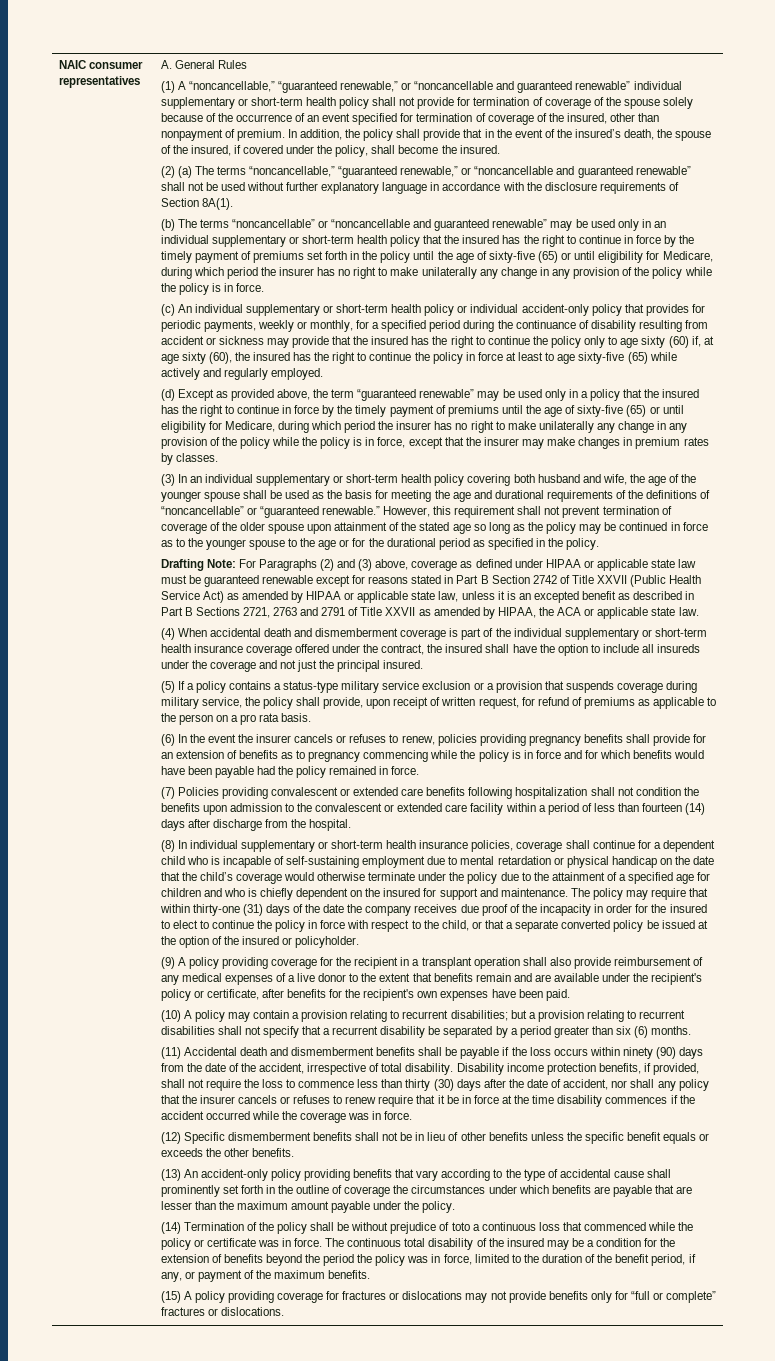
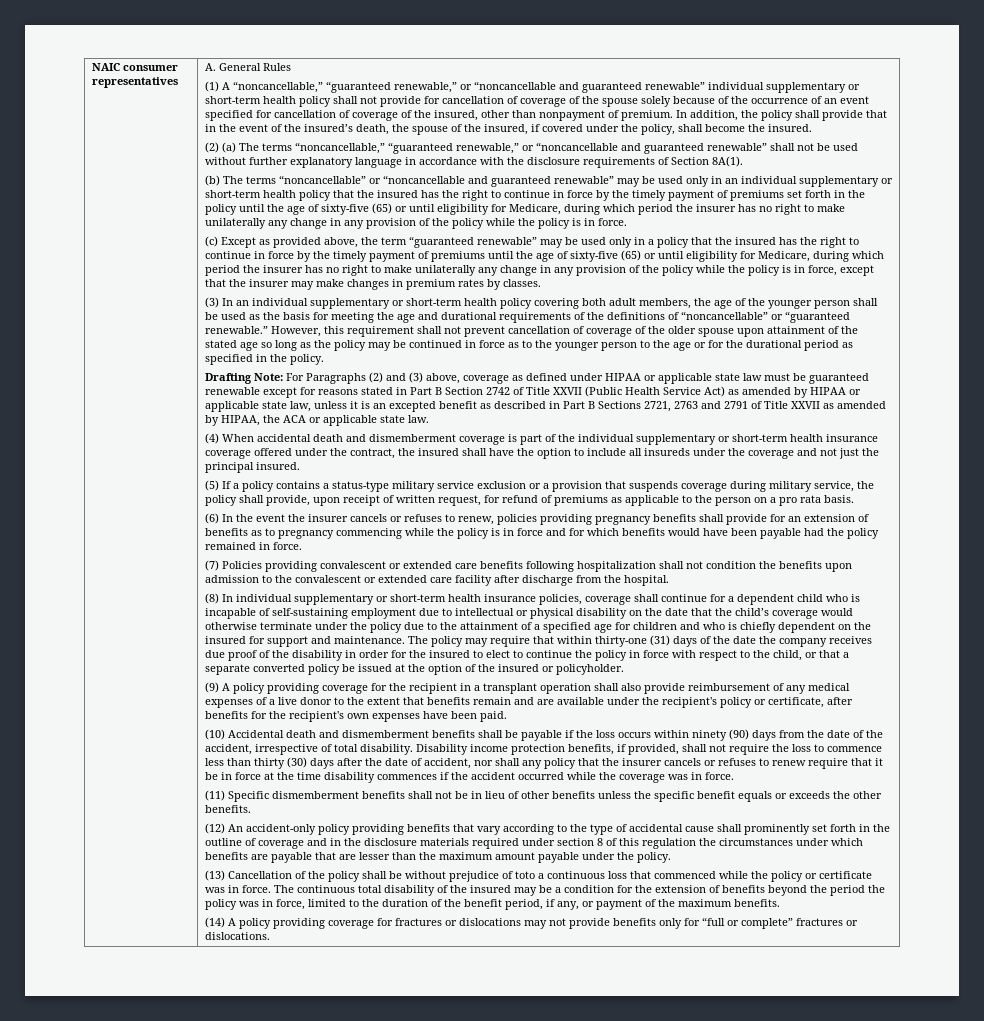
[473,97,530,106] termination -> [441,96,504,104] cancellation
[416,113,473,122] termination -> [273,110,336,118] cancellation
[177,304,705,316] [160,320,709,332] [160,336,714,348] [160,352,677,364] [160,368,323,380] [160,389,175,401] An individual supplementary or short-term health policy or individual accident-only policy that provides for periodic payments, weekly or monthly, for a specified period during the continuance of disability resulting from accident or sickness may provide that the insured has the right to continue the policy only to age sixty (60) if, at age sixty (60), the insured has the right to continue the policy in force at least to age sixty-five (65) while actively and regularly employed. // (d) -> (218, 241) none
[537,474,627,485] husband and wife, -> [608,298,691,309] adult members,
[203,492,240,502] spouse -> [813,300,850,309] person
[602,506,659,515] termination -> [507,326,570,334] cancellation
[248,540,285,550] spouse -> [600,342,637,351] person
[505,803,706,815] [160,819,185,831] within a period of less than fourteen (14) days -> (492, 580) none
[460,856,551,865] mental retardation -> [454,608,514,616] intellectual
[611,856,657,868] handicap -> [575,608,627,619] disability
[539,904,591,916] incapacity -> [291,650,343,661] disability
[183,1010,686,1022] [160,1026,692,1038] [160,1047,181,1059] A policy may contain a provision relating to recurrent disabilities; but a provision relating to recurrent disabilities shall not specify that a recurrent disability be separated by a period greater than six (6) months. // (11) -> (225, 734) none
[160,1132,181,1144] (12) -> [204,790,225,801] (11)
[160,1169,181,1181] (13) -> [204,823,225,834] (12)
(391, 1191) none -> [306,838,696,849] and in the disclosure materials required under section 8 of this regulation
[160,1222,244,1234] (14) Termination -> [204,870,292,881] (13) Cancellation
[160,1291,181,1303] (15) -> [204,917,225,928] (14)

